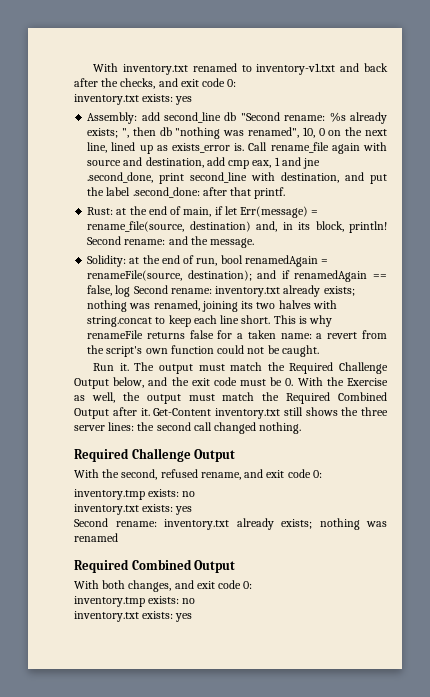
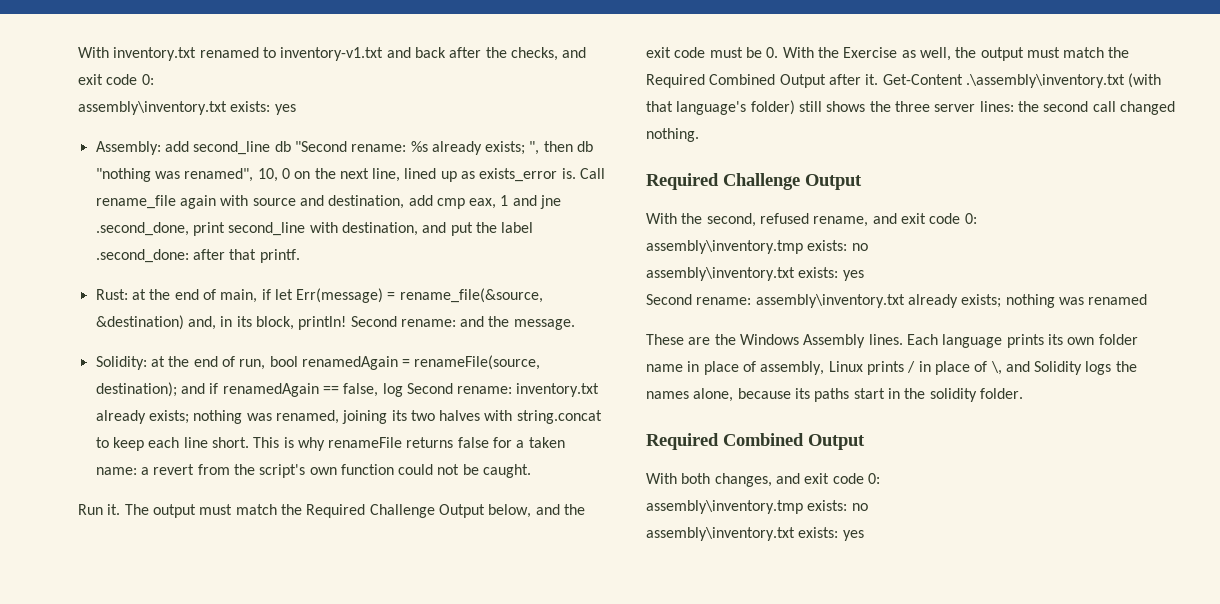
[74,94,139,105] inventory.txt -> [78,101,227,115] assembly\inventory.txt
[87,221,251,232] rename_file(source, destination) -> [399,288,543,303] [95,315,184,330] rename_file(&source, &destination)
[215,408,280,419] inventory.txt -> [965,73,1162,88] [646,100,795,115] .\assembly\inventory.txt (with that language's folder)
[74,489,196,500] [74,504,139,515] inventory.tmp exists: no // inventory.txt -> [646,240,868,254] [646,267,795,281] assembly\inventory.tmp exists: no // assembly\inventory.txt
[164,519,229,530] inventory.txt -> [755,294,905,308] assembly\inventory.txt
(118, 537) none -> [646,334,1138,348] [646,361,1137,375] [646,388,1023,402] // These are the Windows Assembly lines. Each language prints its own folder name in place of assembly, Linux prints / in place of \, and Solidity logs the names alone, because its paths start in the solidity folder.
[74,596,196,607] [74,611,139,622] inventory.tmp exists: no // inventory.txt -> [646,500,868,514] [646,527,795,541] assembly\inventory.tmp exists: no // assembly\inventory.txt

